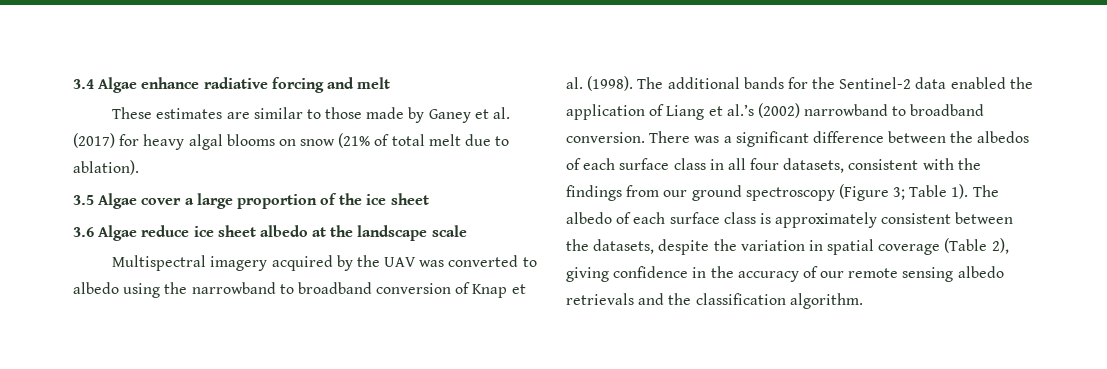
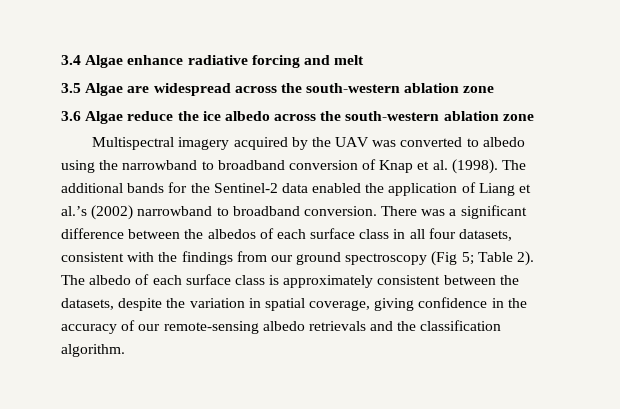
[112,107,511,123] [73,133,510,150] [73,160,139,175] [73,193,429,209] [73,225,467,241] These estimates are similar to those made by Ganey et al. (2017) for heavy algal blooms on snow (21% of total melt due to ablation). // 3.5 Algae cover a large proportion of the ice sheet // 3.6 Algae reduce ice sheet albedo at the landscape scale -> [61,83,495,96] [61,111,534,124] 3.5 Algae are widespread across the south-western ablation zone // 3.6 Algae reduce the ice albedo across the south-western ablation zone
[838,184,969,201] (Figure 3; Table 1). -> [431,251,535,266] (Fig 5; Table 2).
[878,238,1009,255] coverage (Table 2), -> [309,300,371,311] coverage,
[848,267,954,282] remote sensing -> [163,321,259,334] remote-sensing

